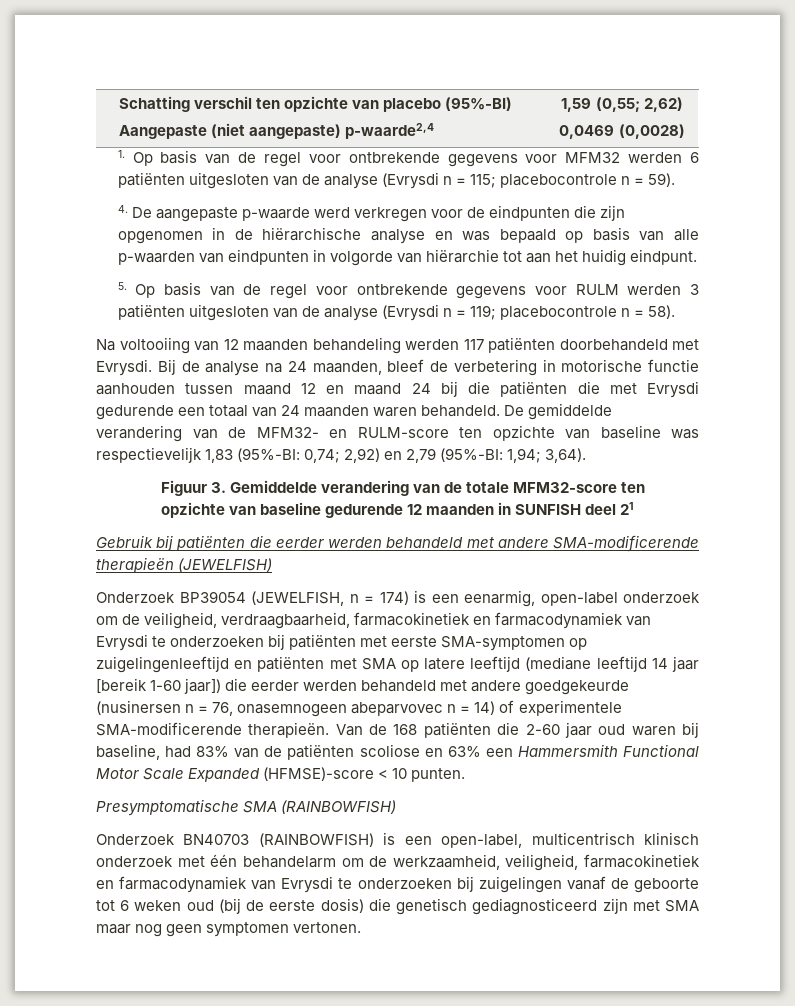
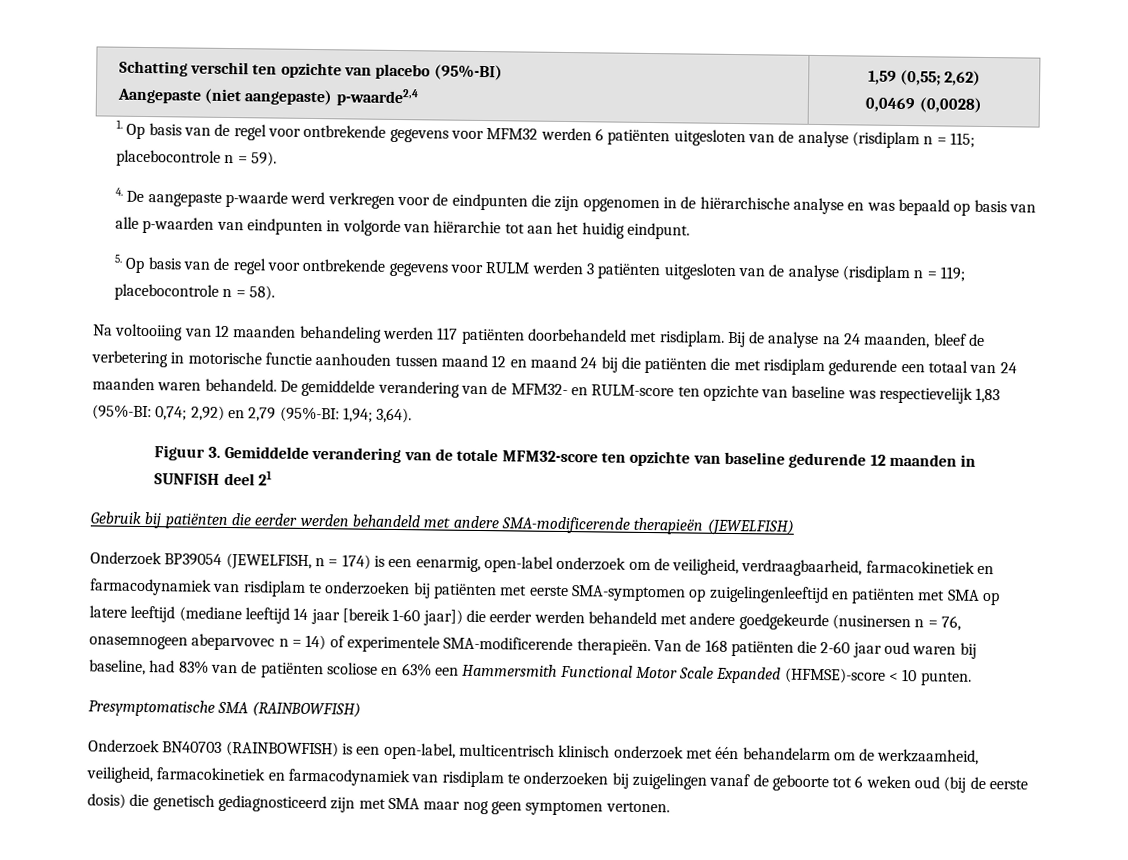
[381,172,439,189] (Evrysdi -> [851,131,920,149] (risdiplam
[381,304,439,321] (Evrysdi -> [841,265,910,283] (risdiplam
[96,359,152,376] Evrysdi. -> [659,330,725,347] risdiplam.
[647,381,699,398] Evrysdi -> [763,358,826,376] risdiplam
[96,634,148,651] Evrysdi -> [243,580,306,597] risdiplam
[281,876,334,893] Evrysdi -> [441,770,504,788] risdiplam

